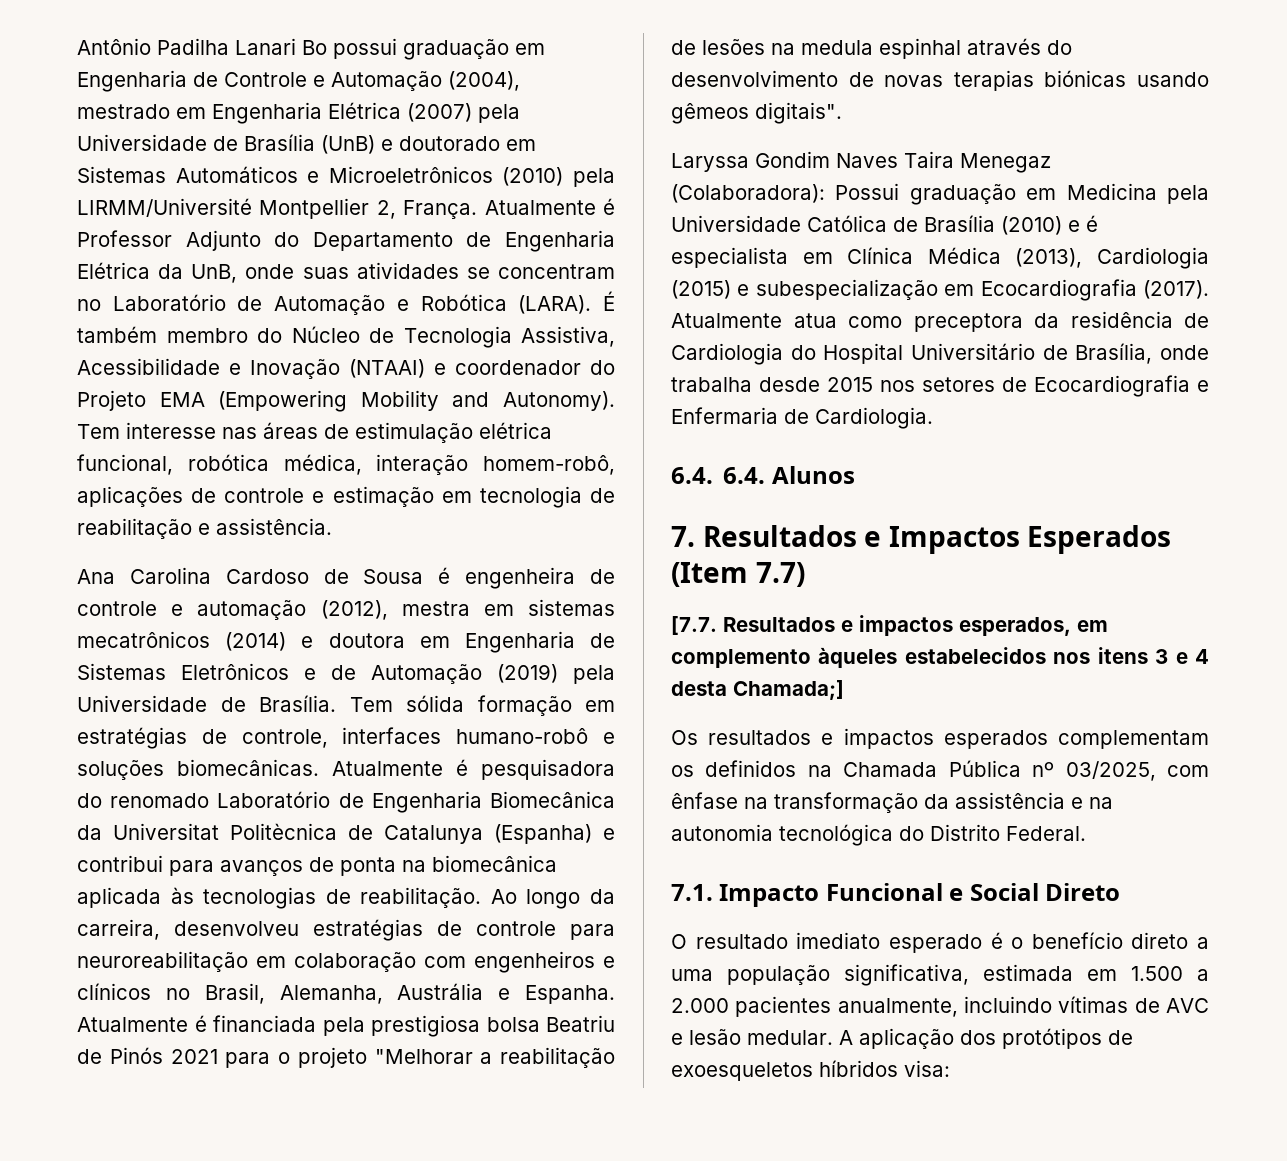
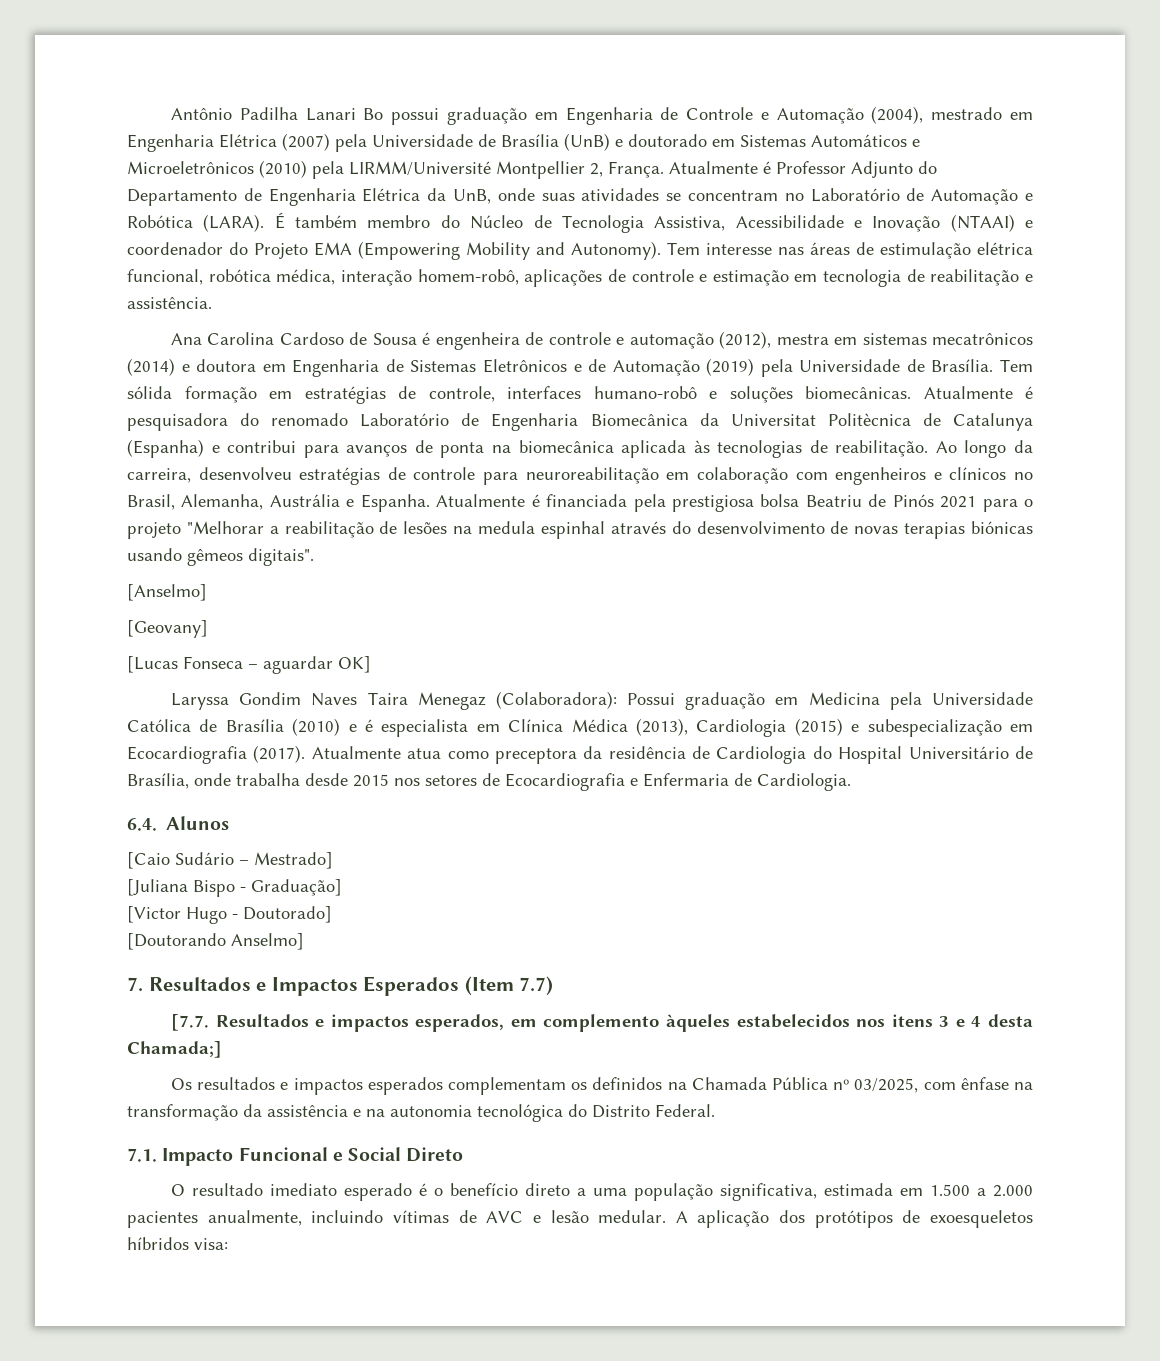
(842, 113) none -> [127,584,207,601] [127,620,208,638] [127,656,371,674] // [Anselmo] // [Geovany] // [Lucas Fonseca – aguardar OK]
[723,467,766,484] 6.4. -> (157, 824) none
(855, 475) none -> [127,852,333,869] [127,879,342,897] [127,906,332,924] [127,933,304,950] // [Caio Sudário – Mestrado] // [Juliana Bispo - Graduação] // [Victor Hugo - Doutorado] // [Doutorando Anselmo]

